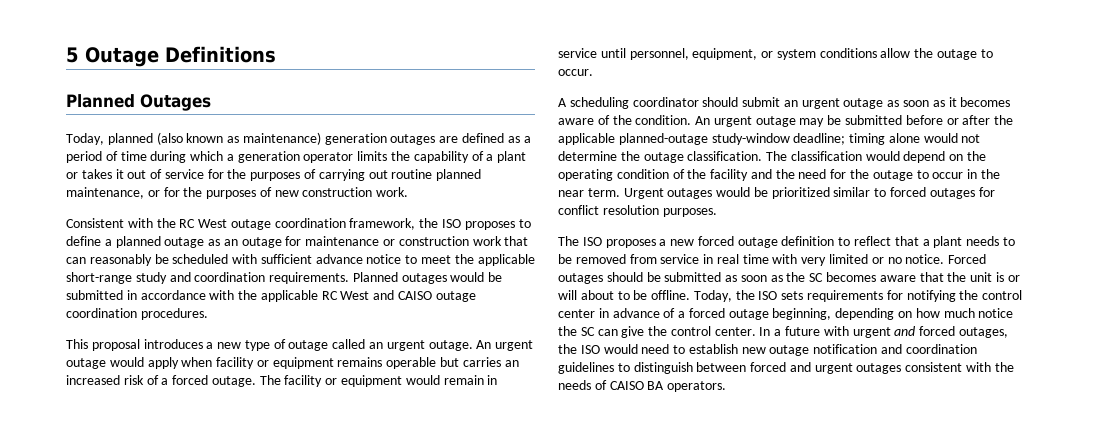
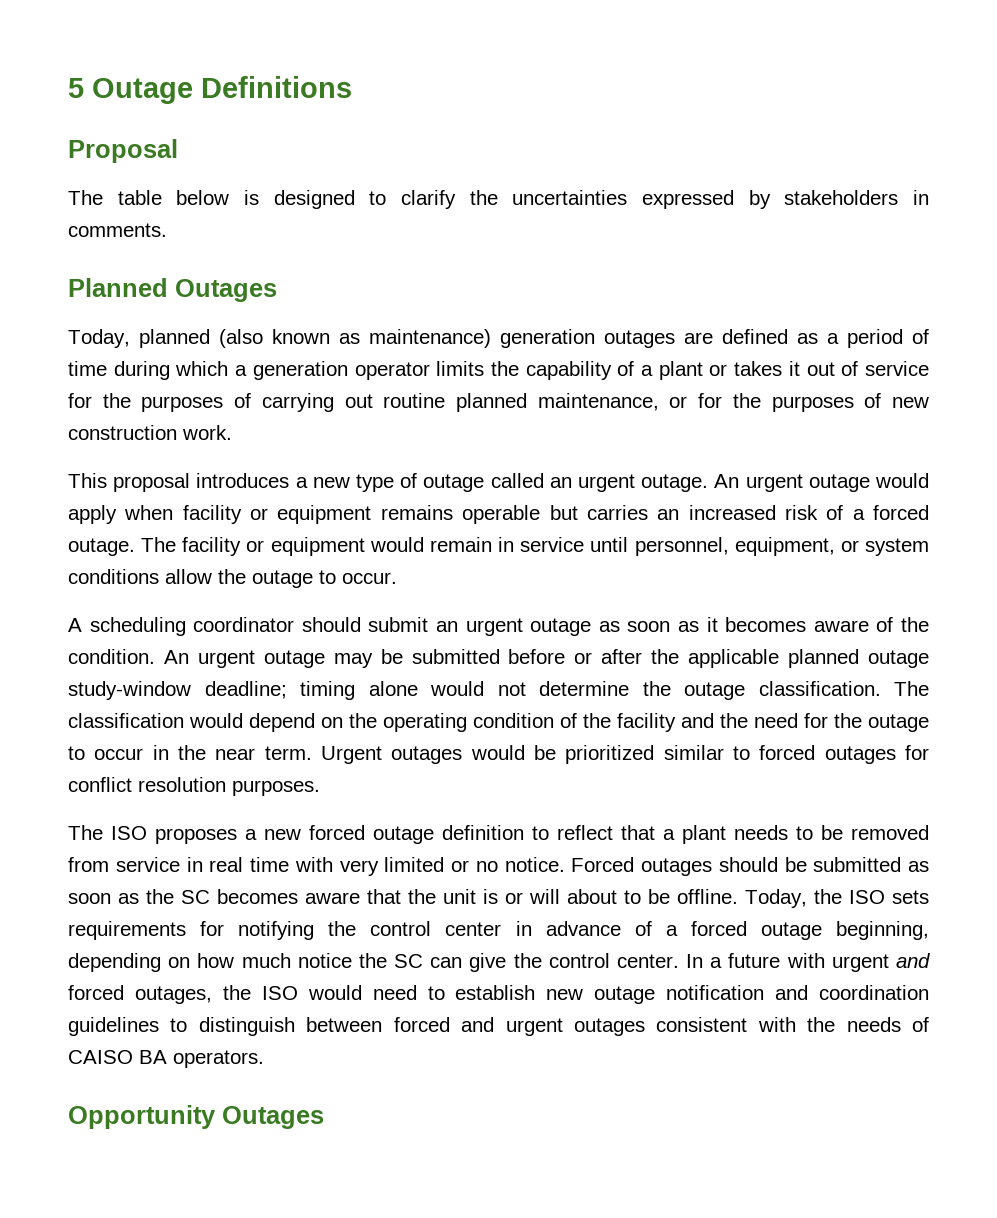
(276, 54) none -> [68,139,178,163] [68,190,929,209] [68,223,167,237] // Proposal // The table below is designed to clarify the uncertainties expressed by stakeholders in comments.
[66,218,531,230] [66,236,529,248] [66,254,535,266] [66,272,503,284] [66,290,476,302] [66,308,208,320] // Consistent with the RC West outage coordination framework, the ISO proposes to define a planned outage as an outage for maintenance or construction work that can reasonably be scheduled with sufficient advance notice to meet the applicable short-range study and coordination requirements. Planned outages would be submitted in accordance with the applicable RC West and CAISO outage coordination procedures. -> (232, 432) none
[618,133,708,145] planned-outage -> [788,649,929,668] planned outage
(727, 386) none -> [68,1105,324,1129] // Opportunity Outages

